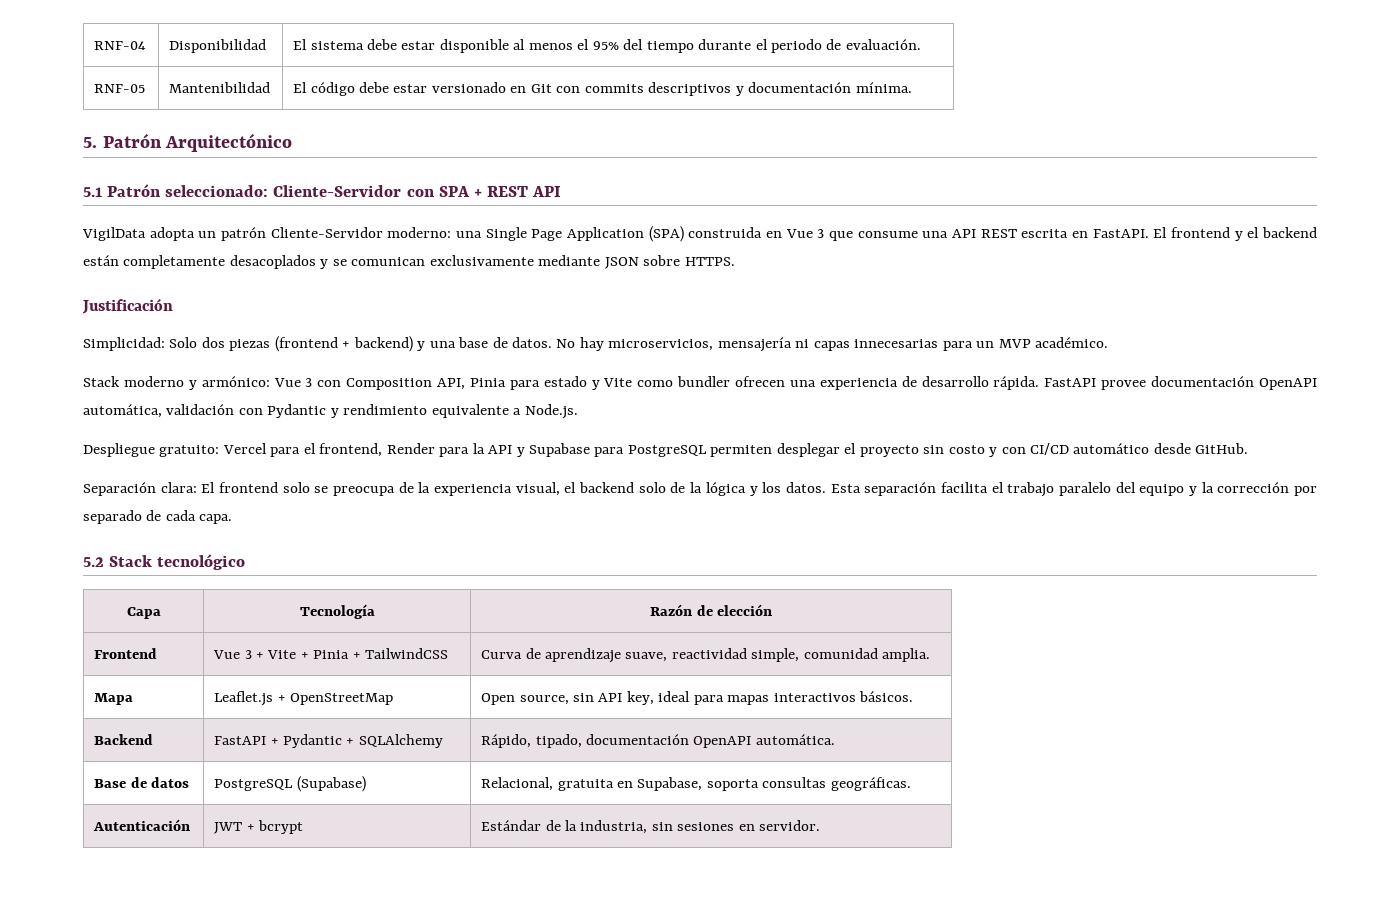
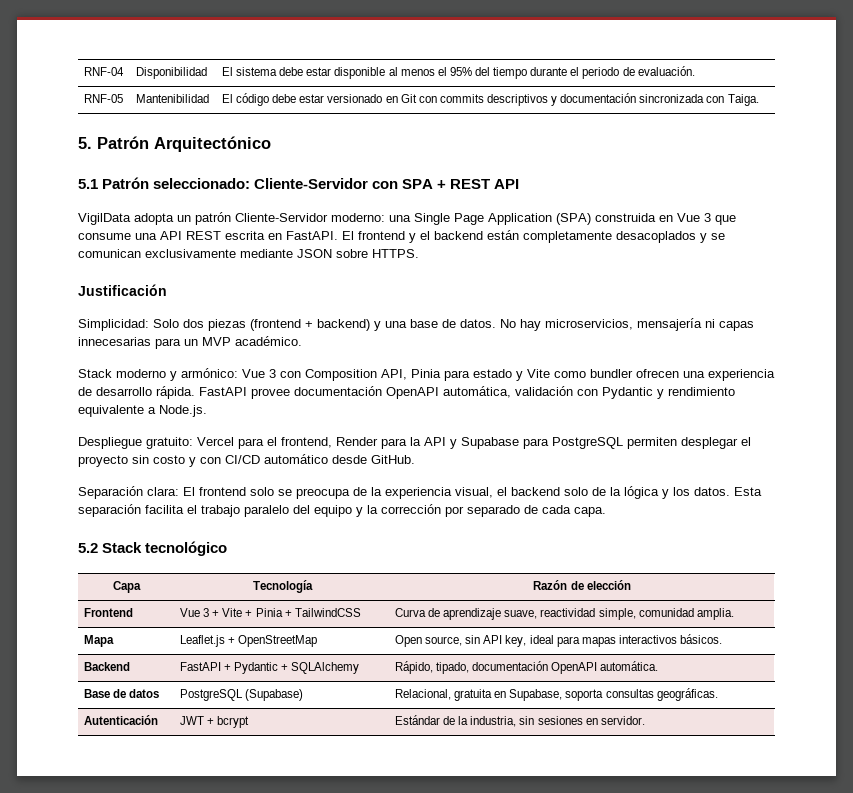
[855,82,912,93] mínima. -> [639,94,759,106] sincronizada con Taiga.

